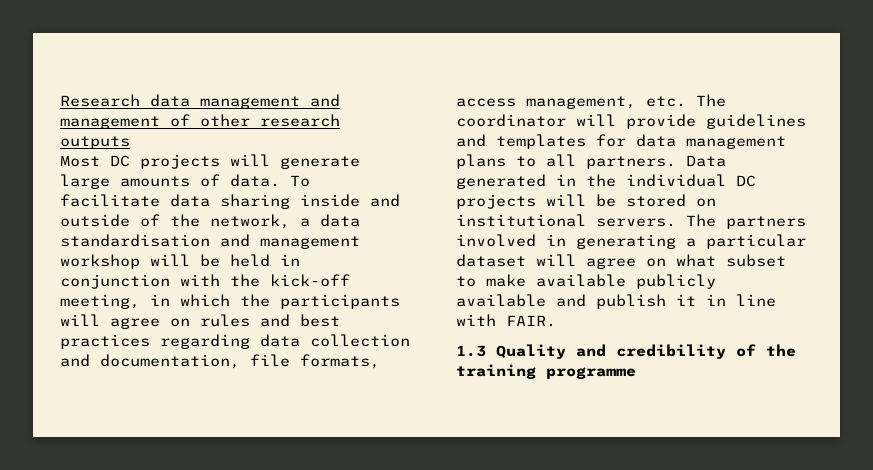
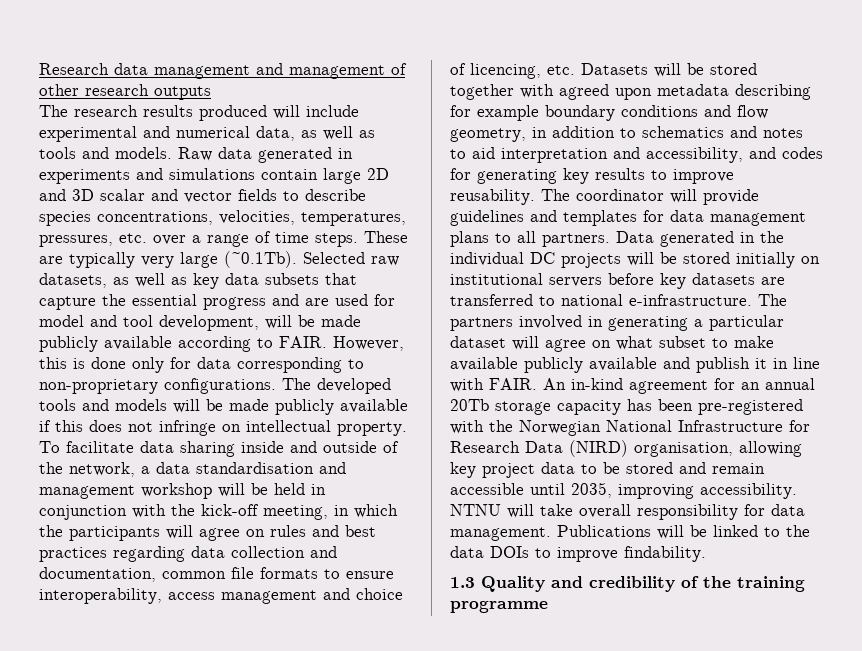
[60,154,360,169] [60,174,280,189] Most DC projects will generate large amounts of data. -> [39,105,359,121] [39,126,375,142] [39,147,353,163] [39,168,389,184] [39,189,366,203] [39,210,406,226] [39,231,408,247] [39,251,399,268] [39,273,357,289] [39,294,395,310] [39,315,361,331] [39,336,404,352] [39,357,364,373] [39,378,391,394] [39,399,408,415] [39,420,407,436] The research results produced will include experimental and numerical data, as well as tools and models. Raw data generated in experiments and simulations contain large 2D and 3D scalar and vector fields to describe species concentrations, velocities, temperatures, pressures, etc. over a range of time steps. These are typically very large (~0.1Tb). Selected raw datasets, as well as key data subsets that capture the essential progress and are used for model and tool development, will be made publicly available according to FAIR. However, this is done only for data corresponding to non-proprietary configurations. The developed tools and models will be made publicly available if this does not infringe on intellectual property.
[250,354,380,369] [456,96,686,109] file formats, access management, etc. -> [162,567,394,579] [39,588,403,604] [450,63,757,79] [450,84,811,100] [450,105,768,121] [450,126,803,142] [450,147,823,163] [450,168,734,184] [450,189,535,205] common file formats to ensure interoperability, access management and choice of licencing, etc. Datasets will be stored together with agreed upon metadata describing for example boundary conditions and flow geometry, in addition to schematics and notes to aid interpretation and accessibility, and codes for generating key results to improve reusability.
(686, 200) none -> [736,252,795,268] initially
[596,218,676,227] servers. -> [549,273,785,289] [450,294,752,306] servers before key datasets are transferred to national e-infrastructure.
(556, 321) none -> [543,378,815,394] [450,399,803,415] [450,420,810,436] [450,440,802,457] [450,462,765,478] [450,482,797,499] [450,504,805,520] [450,525,810,541] [450,546,706,562] An in-kind agreement for an annual 20Tb storage capacity has been pre-registered with the Norwegian National Infrastructure for Research Data (NIRD) organisation, allowing key project data to be stored and remain accessible until 2035, improving accessibility. NTNU will take overall responsibility for data management. Publications will be linked to the data DOIs to improve findability.

